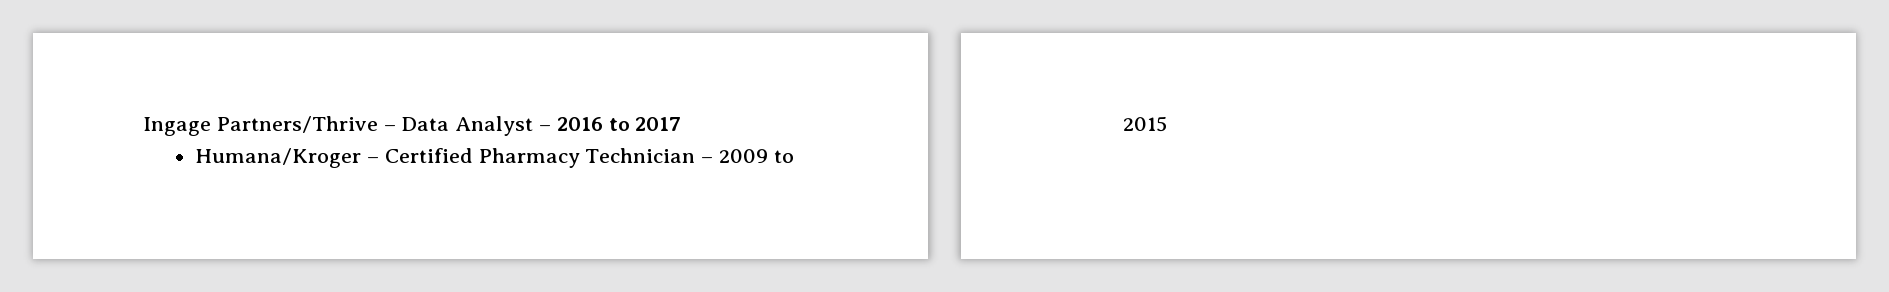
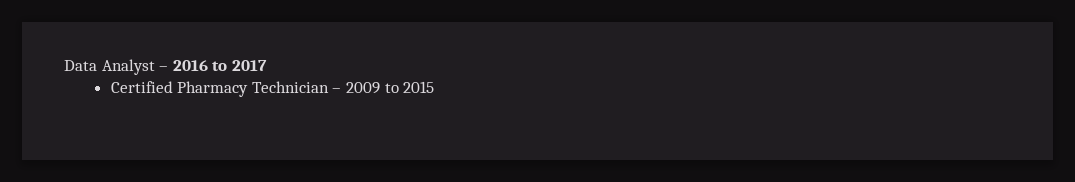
[143,116,396,136] Ingage Partners/Thrive – -> (64, 65) none
[195,148,380,168] Humana/Kroger – -> (267, 65) none

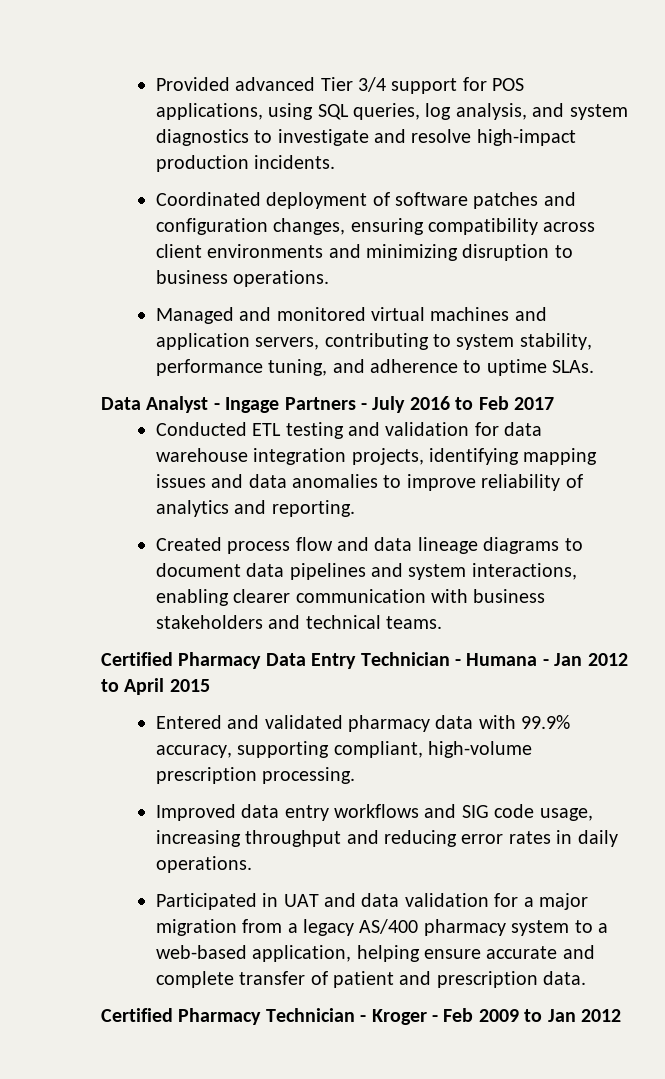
[64,59,169,75] Data Analyst – -> [155,77,525,94] [155,103,628,120] [155,129,576,146] [155,155,336,172] [155,192,576,209] [155,218,596,235] [155,244,573,261] [155,270,330,287] [155,307,547,324] [155,333,592,350] [155,359,595,376] [101,396,406,413] Provided advanced Tier 3/4 support for POS applications, using SQL queries, log analysis, and system diagnostics to investigate and resolve high-impact production incidents. // Coordinated deployment of software patches and configuration changes, ensuring compatibility across client environments and minimizing disruption to business operations. // Managed and monitored virtual machines and application servers, contributing to system stability, performance tuning, and adherence to uptime SLAs. // Data Analyst - Ingage Partners - July
(228, 66) none -> [478,396,509,410] Feb
[110,81,435,97] Certified Pharmacy Technician – 2009 to 2015 -> [155,422,543,439] [155,448,598,465] [155,474,583,491] [155,500,355,517] [155,537,583,554] [155,563,577,580] [155,589,546,606] [155,615,443,629] [101,652,628,669] [101,678,210,695] [155,715,571,732] [155,741,533,758] [155,767,356,784] [155,804,593,821] [155,830,618,847] [155,856,252,873] [155,893,589,910] [155,919,609,936] [155,945,595,962] [155,971,587,988] [101,1008,621,1025] Conducted ETL testing and validation for data warehouse integration projects, identifying mapping issues and data anomalies to improve reliability of analytics and reporting. // Created process flow and data lineage diagrams to document data pipelines and system interactions, enabling clearer communication with business stakeholders and technical teams. // Certified Pharmacy Data Entry Technician - Humana - Jan 2012 to April 2015 // Entered and validated pharmacy data with 99.9% accuracy, supporting compliant, high-volume prescription processing. // Improved data entry workflows and SIG code usage, increasing throughput and reducing error rates in daily operations. // Participated in UAT and data validation for a major migration from a legacy AS/400 pharmacy system to a web-based application, helping ensure accurate and complete transfer of patient and prescription data. // Certified Pharmacy Technician - Kroger - Feb 2009 to Jan 2012

